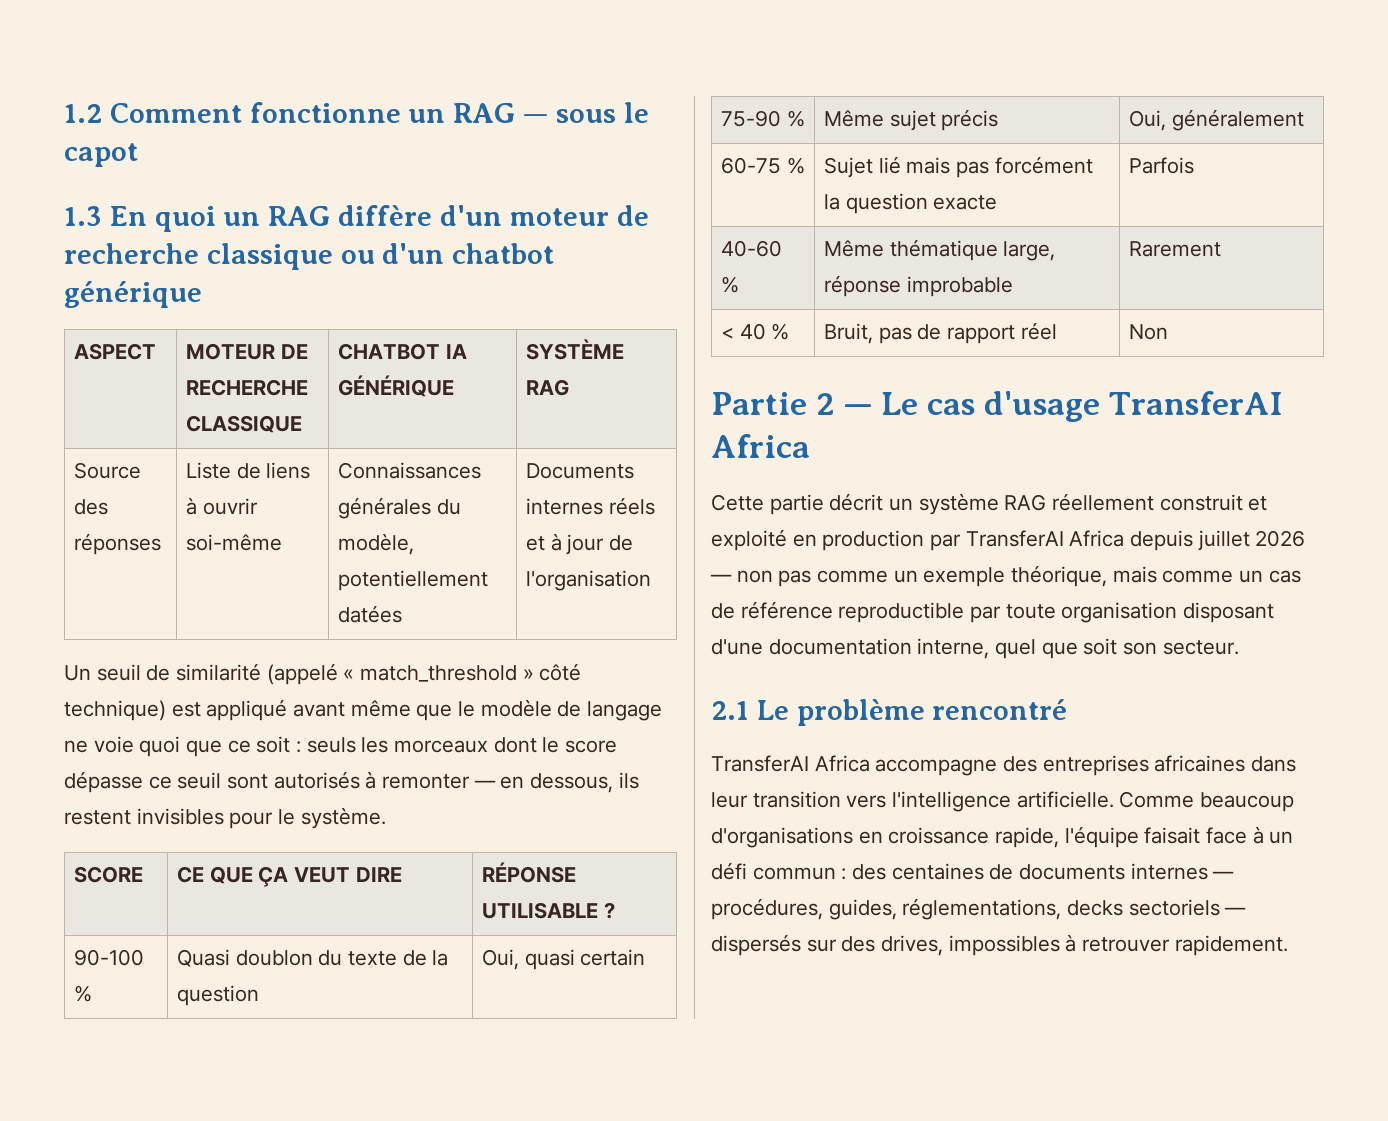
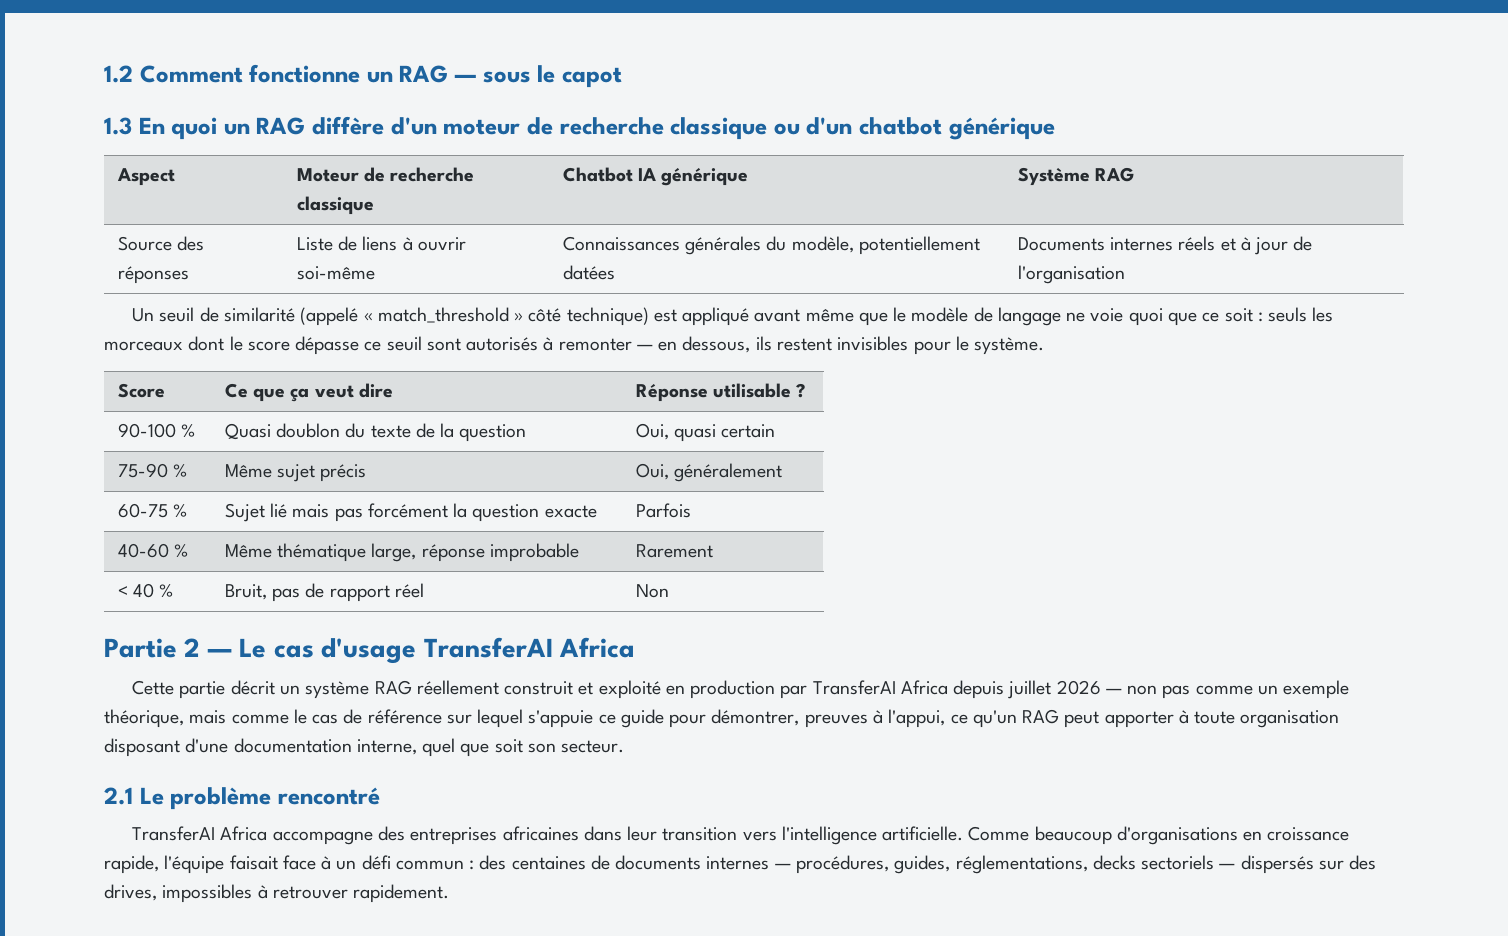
[74,343,157,360] [186,343,308,360] [186,379,309,396] [186,415,303,433] [338,343,467,360] [338,375,455,397] [526,339,625,360] ASPECT | MOTEUR DE RECHERCHE CLASSIQUE | CHATBOT IA GÉNÉRIQUE | SYSTÈME -> [116,168,175,186] [296,167,475,182] [296,196,374,215] [562,167,749,186] [1017,167,1090,186] Aspect | Moteur de recherche classique | Chatbot IA générique | Système
[74,866,144,883] [177,866,402,887] [482,862,577,883] [482,902,599,919] SCORE | CE QUE ÇA VEUT DIRE | RÉPONSE UTILISABLE -> [117,383,165,398] [224,383,393,402] [635,383,791,402] Score | Ce que ça veut dire | Réponse utilisable
[1239,570,1264,583] un -> [293,709,307,724] le
[838,602,1002,623] reproductible par -> [446,709,1189,728] sur lequel s'appuie ce guide pour démontrer, preuves à l'appui, ce qu'un RAG peut apporter à

